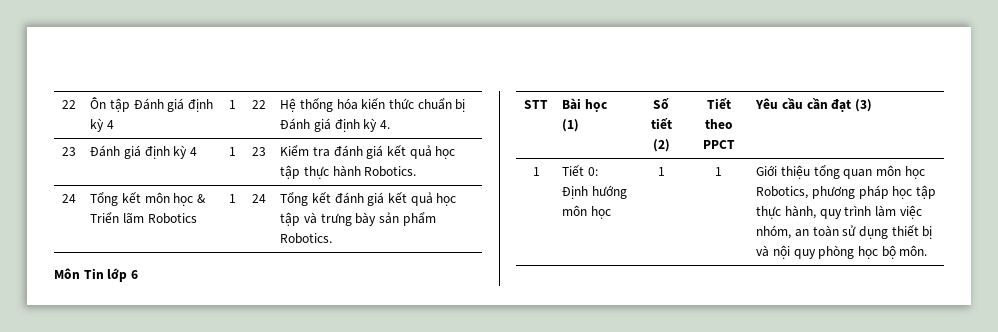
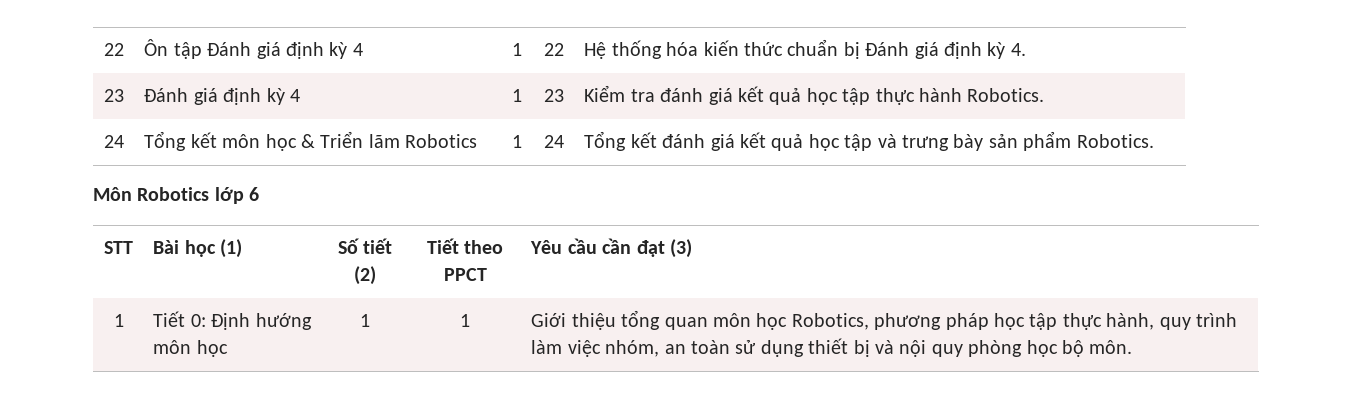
[83,268,104,279] Tin -> [137,187,210,201] Robotics

